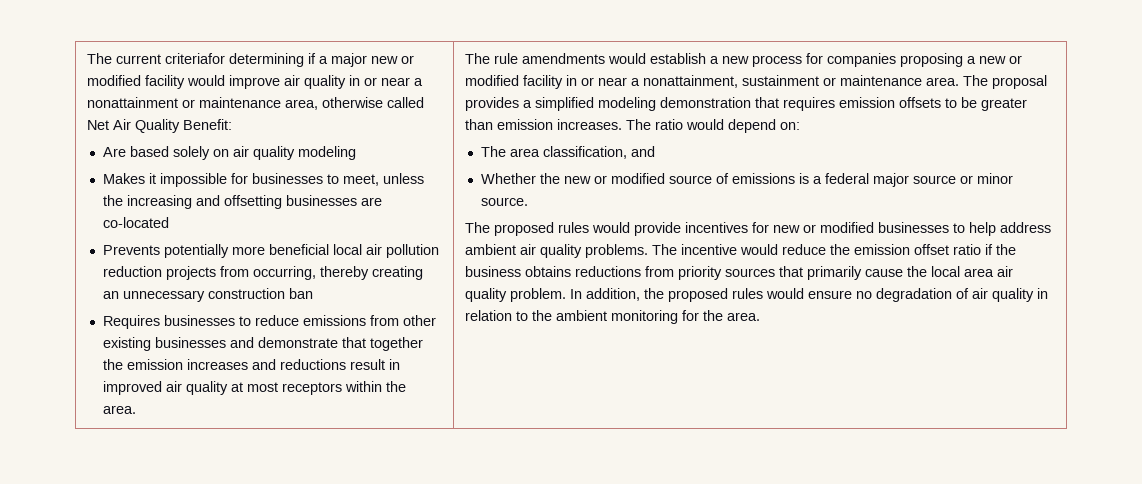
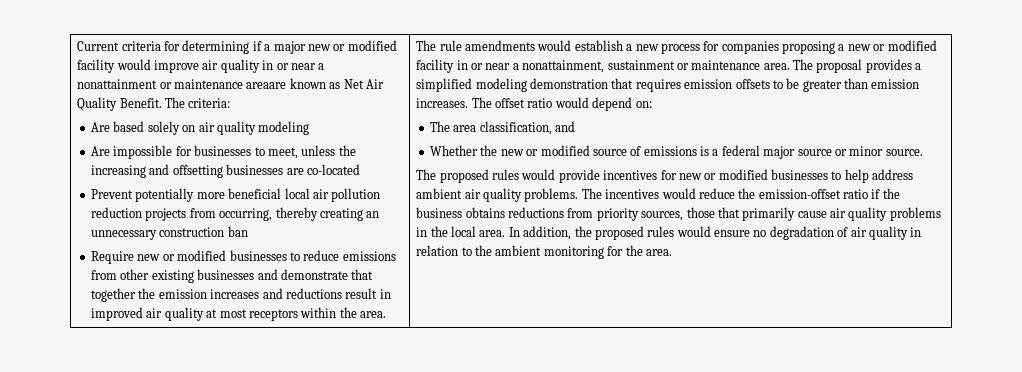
[86,53,225,64] The current criteriafor -> [77,41,181,51] Current criteria for
[284,97,424,110] [86,119,232,133] area, otherwise called Net Air Quality Benefit: -> [246,78,384,89] [77,97,231,111] areaare known as Net Air Quality Benefit. The criteria:
[102,173,156,184] Makes it -> [91,146,111,156] Are
[102,245,160,255] Prevents -> [91,189,134,199] Prevent
[102,315,160,329] Requires -> [91,250,227,264] Require new or modified
(651, 124) none -> [495,98,526,108] offset
[680,244,737,255] incentive -> [605,189,660,199] incentives
[853,244,949,255] emission offset -> [758,189,841,199] emission-offset
[724,268,775,277] sources -> [641,207,715,221] sources, those
[906,266,1013,277] [464,288,566,302] the local area air quality problem. -> [830,207,941,221] [416,226,506,237] air quality problems in the local area.

